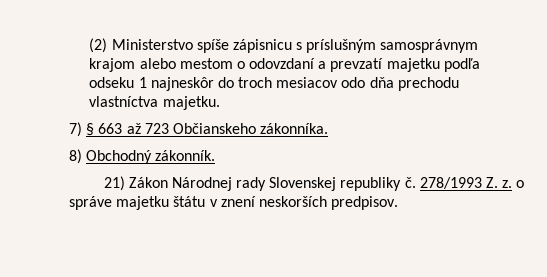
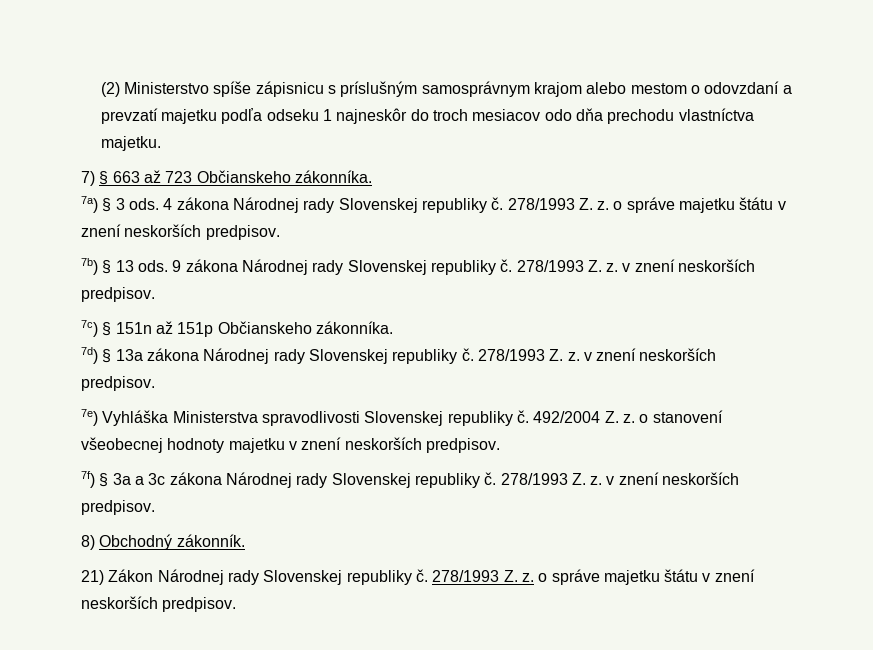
(329, 128) none -> [81,196,786,213] [81,224,280,240] [81,258,756,275] [81,287,155,302] [81,320,393,337] [81,347,717,364] [81,376,155,391] [81,409,723,426] [81,437,500,453] [81,471,740,488] [81,500,155,515] // 7a) § 3 ods. 4 zákona Národnej rady Slovenskej republiky č. 278/1993 Z. z. o správe majetku štátu v znení neskorších predpisov. // 7b) § 13 ods. 9 zákona Národnej rady Slovenskej republiky č. 278/1993 Z. z. v znení neskorších predpisov. // 7c) § 151n až 151p Občianskeho zákonníka. // 7d) § 13a zákona Národnej rady Slovenskej republiky č. 278/1993 Z. z. v znení neskorších predpisov. // 7e) Vyhláška Ministerstva spravodlivosti Slovenskej republiky č. 492/2004 Z. z. o stanovení všeobecnej hodnoty majetku v znení neskorších predpisov. // 7f) § 3a a 3c zákona Národnej rady Slovenskej republiky č. 278/1993 Z. z. v znení neskorších predpisov.

